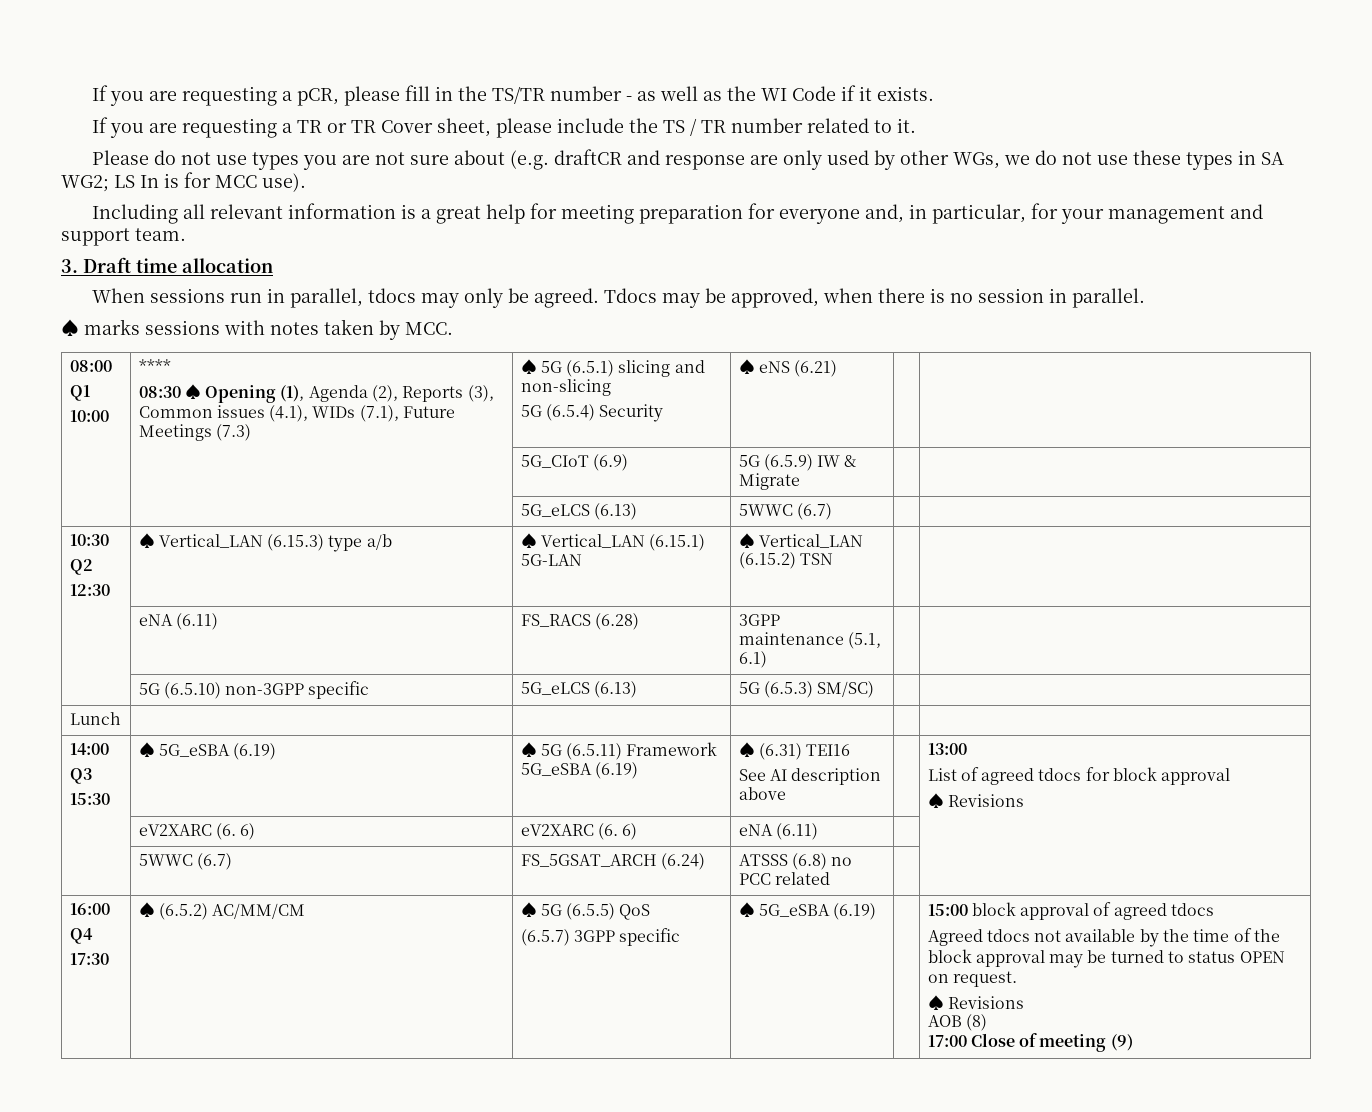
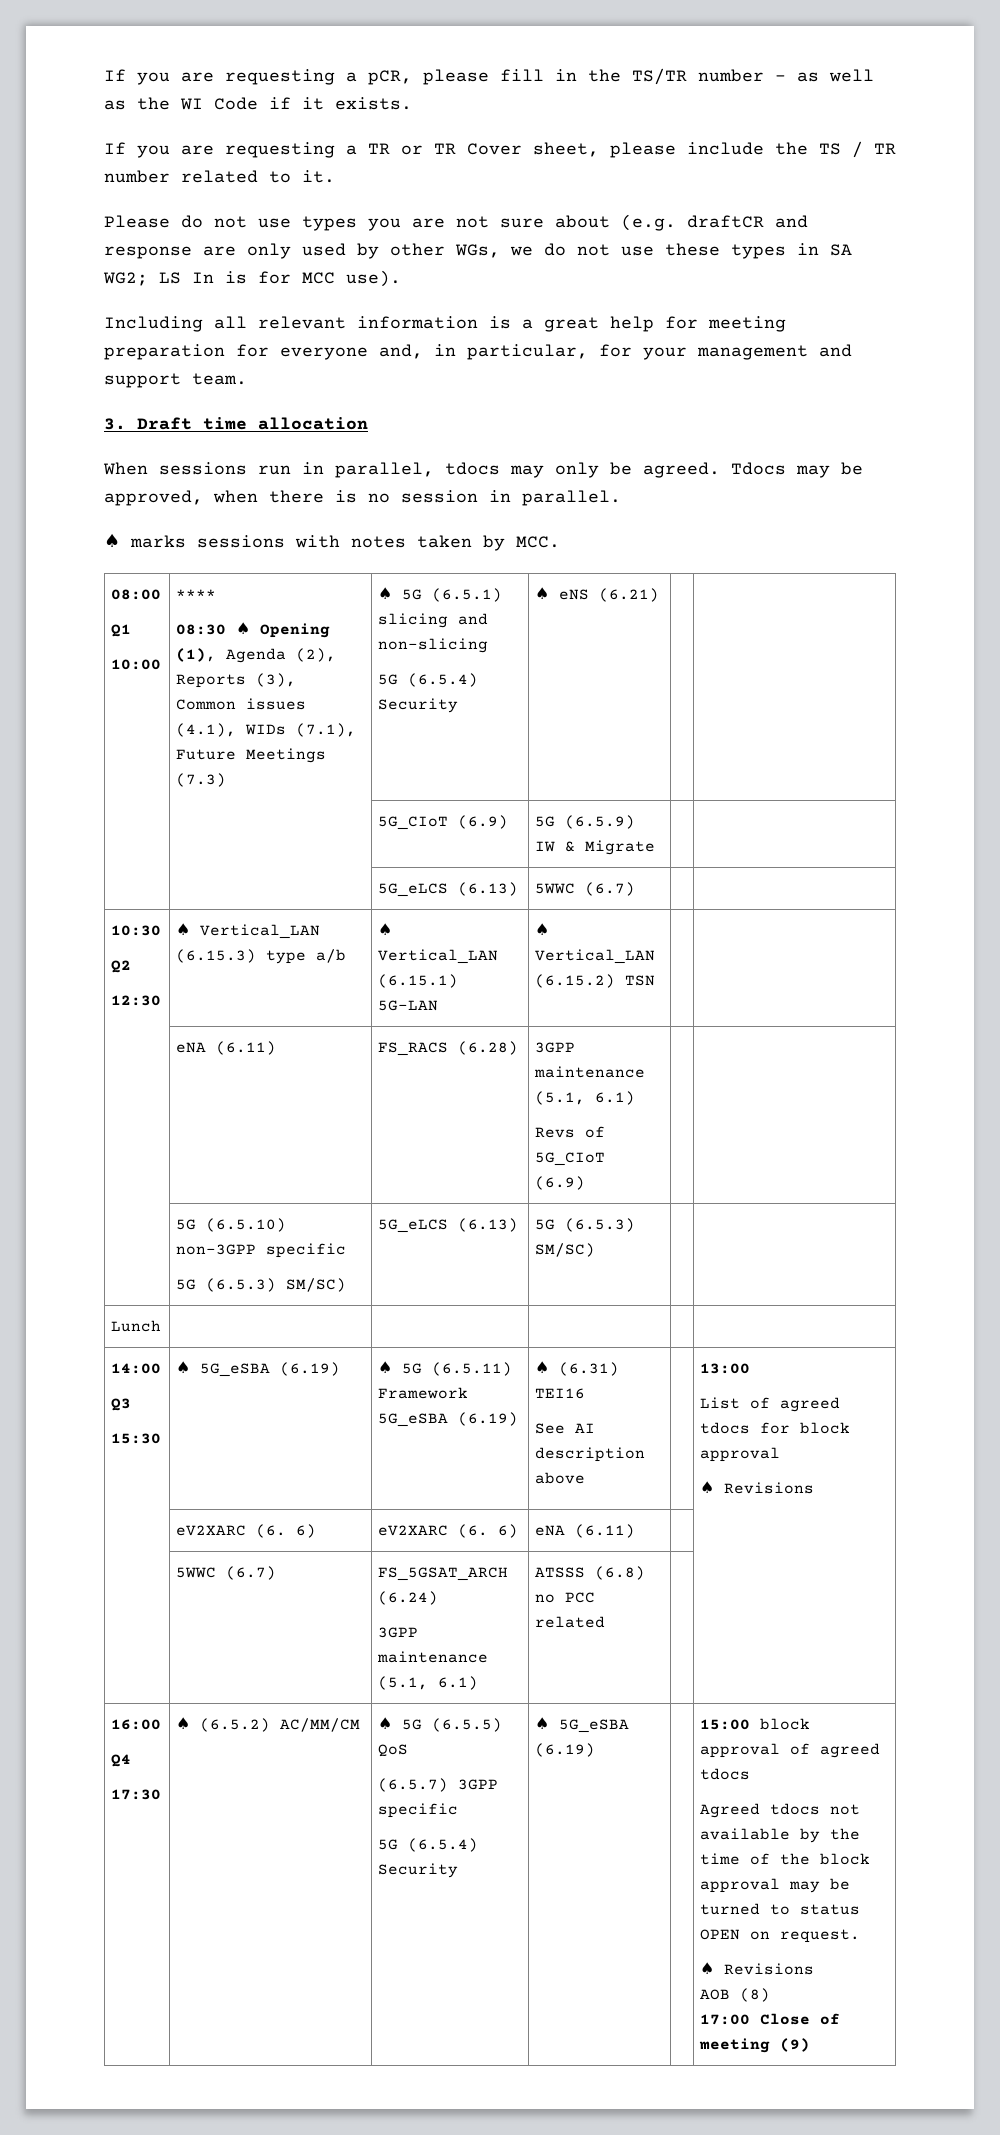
(767, 659) none -> [535,1126,606,1138] [535,1152,606,1166] [535,1176,586,1190] // Revs of 5G_CIoT (6.9)
(370, 690) none -> [176,1278,347,1292] // 5G (6.5.3) SM/SC)
(705, 861) none -> [378,1627,419,1638] [377,1651,489,1663] [378,1676,479,1690] // 3GPP maintenance (5.1, 6.1)
(681, 937) none -> [378,1838,479,1852] [378,1863,459,1878] // 5G (6.5.4) Security

